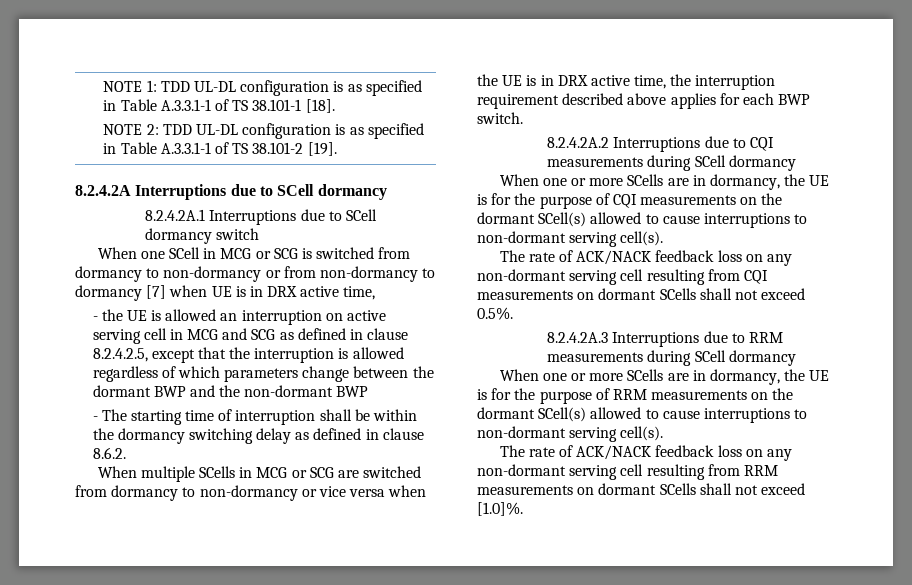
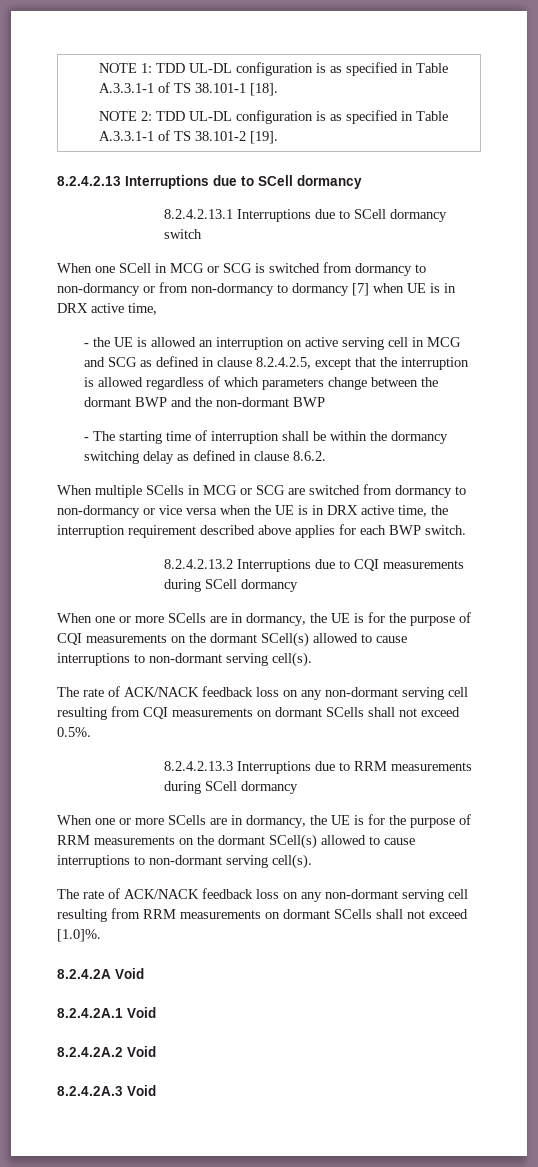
[75,185,131,196] 8.2.4.2A -> [57,176,121,186] 8.2.4.2.13
[145,209,206,221] 8.2.4.2A.1 -> [163,209,233,219] 8.2.4.2.13.1
[547,137,610,148] 8.2.4.2A.2 -> [163,559,233,569] 8.2.4.2.13.2
[547,332,609,343] 8.2.4.2A.3 -> [163,761,233,771] 8.2.4.2.13.3
(523, 509) none -> [57,968,144,979] [57,1007,156,1018] [57,1046,156,1057] [57,1085,156,1096] // 8.2.4.2A Void // 8.2.4.2A.1 Void // 8.2.4.2A.2 Void // 8.2.4.2A.3 Void

